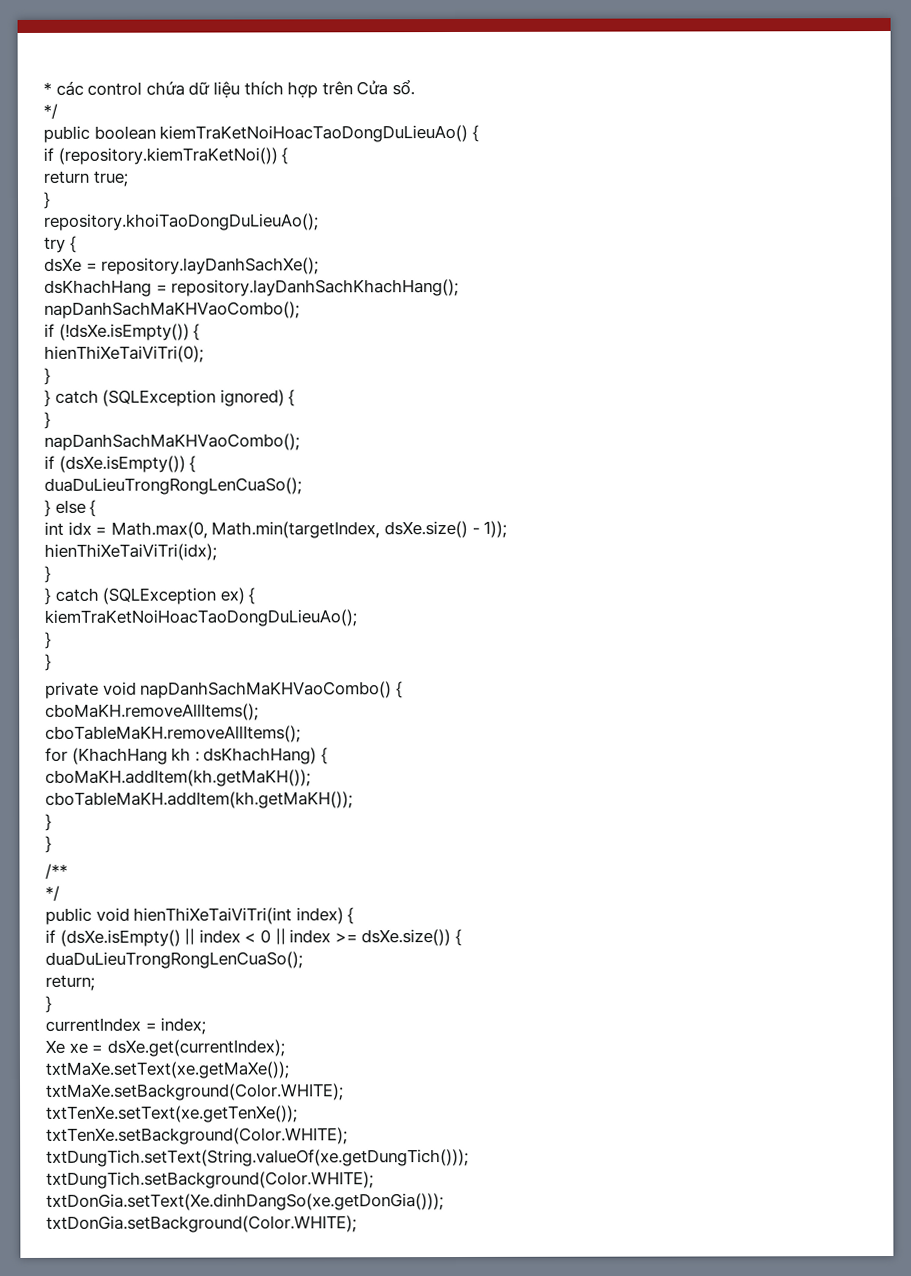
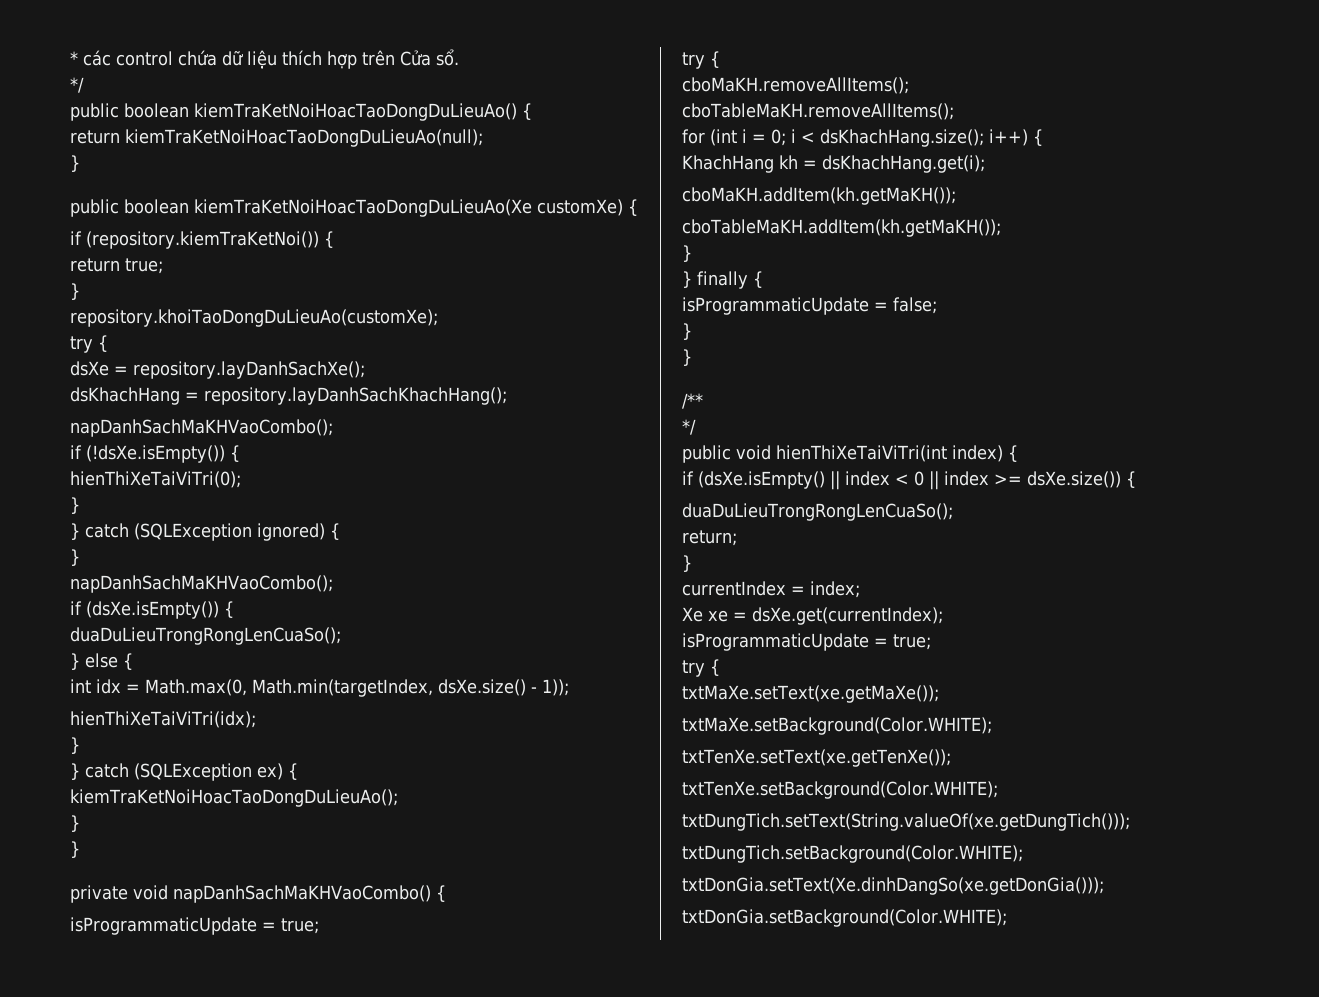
(479, 133) none -> [70,129,483,147] [70,155,80,172] [70,199,638,217] // return kiemTraKetNoiHoacTaoDongDuLieuAo(null); // } // public boolean kiemTraKetNoiHoacTaoDongDuLieuAo(Xe customXe) {
[44,213,319,231] repository.khoiTaoDongDuLieuAo(); -> [70,309,438,327] repository.khoiTaoDongDuLieuAo(customXe);
[45,703,259,721] [45,725,301,743] [45,747,328,765] [45,769,311,787] [45,791,353,809] cboMaKH.removeAllItems(); // cboTableMaKH.removeAllItems(); // for (KhachHang kh : dsKhachHang) { // cboMaKH.addItem(kh.getMaKH()); // cboTableMaKH.addItem(kh.getMaKH()); -> [70,917,319,935] [682,51,720,69] [682,77,909,94] [682,103,954,120] [682,129,1043,147] [682,155,985,173] [682,187,956,205] [682,219,1001,237] [682,245,692,262] [682,271,763,289] [682,297,937,315] isProgrammaticUpdate = true; // try { // cboMaKH.removeAllItems(); // cboTableMaKH.removeAllItems(); // for (int i = 0; i < dsKhachHang.size(); i++) { // KhachHang kh = dsKhachHang.get(i); // cboMaKH.addItem(kh.getMaKH()); // cboTableMaKH.addItem(kh.getMaKH()); // } // } finally { // isProgrammaticUpdate = false;
(285, 1048) none -> [682,633,931,651] [682,659,720,677] // isProgrammaticUpdate = true; // try {

